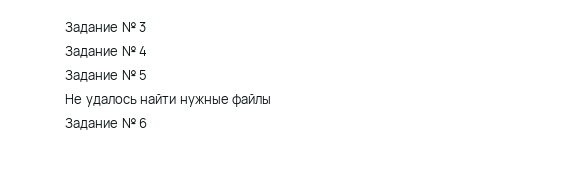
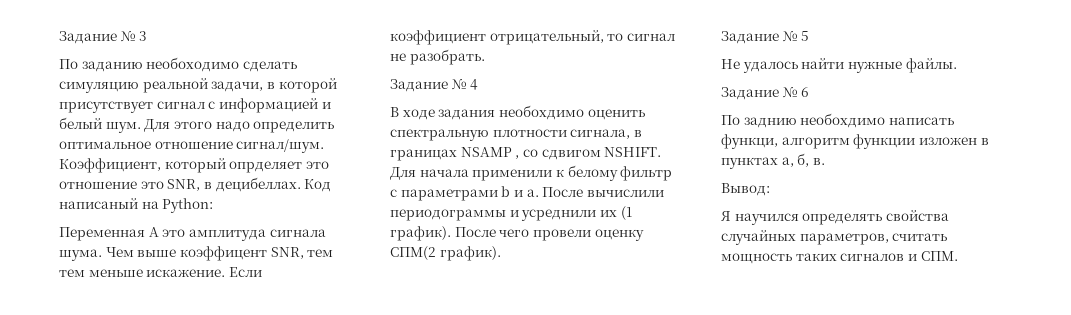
[65,46,148,58] Задание № 4 -> [59,57,297,72] [59,78,337,93] [59,98,331,113] [59,117,335,133] [59,139,325,153] [59,158,329,173] [59,177,332,192] [59,198,214,213] [59,227,326,241] [59,246,334,261] [59,267,262,277] [390,30,675,45] [390,49,485,65] [390,79,479,92] [390,105,645,120] [390,129,642,141] [390,147,662,161] [390,165,673,181] [390,186,664,201] [390,206,632,221] [390,226,644,241] [390,246,501,261] По заданию необоходимо сделать симуляцию реальной задачи, в которой присутствует сигнал с информацией и белый шум. Для этого надо определить оптимальное отношение сигнал/шум. Коэффициент, который опрделяет это отношение это SNR, в децибеллах. Код написаный на Python: // Переменная A это амплитуда сигнала шума. Чем выше коэффицент SNR, тем тем меньше искажение. Если коэффициент отрицательный, то сигнал не разобрать. // Задание № 4 // В ходе задания необохдимо оценить спектральную плотности сигнала, в границах NSAMP , со сдвигом NSHIFT. Для начала применили к белому фильтр с параметрами b и a. После вычислили периодограммы и усреднили их (1 график). После чего провели оценку СПМ(2 график).
[232,94,272,107] файлы -> [905,58,957,73] файлы.
(148, 123) none -> [721,113,954,128] [721,134,989,149] [721,153,825,169] [721,183,770,196] [721,210,949,225] [721,230,948,245] [721,251,958,264] // По заднию необохдимо написать функци, алгоритм функции изложен в пунктах а, б, в. // Вывод: // Я научился определять свойства случайных параметров, считать мощность таких сигналов и СПМ.

